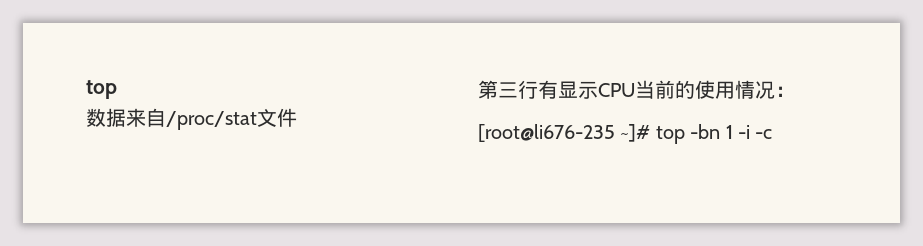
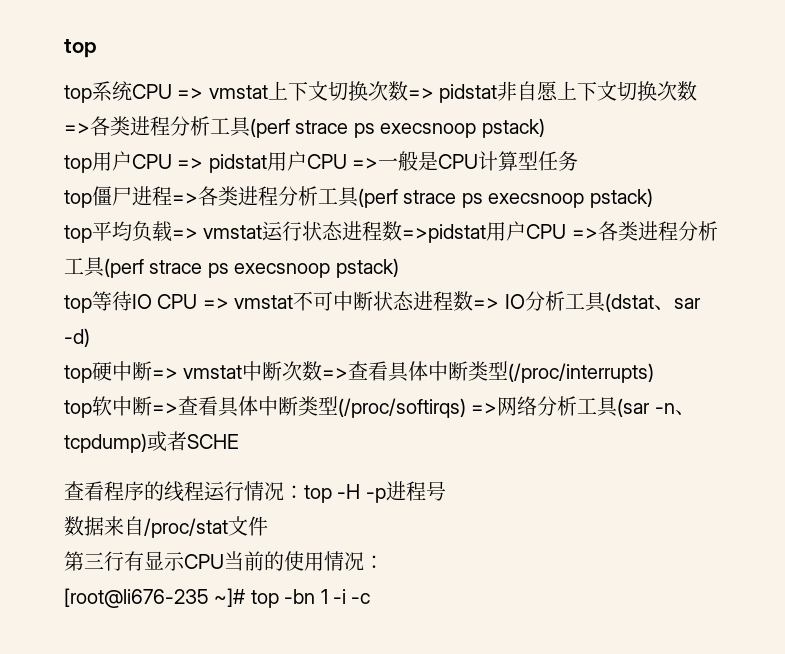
[86,80,117,99] top -> [64,38,97,58] [64,81,698,103] [64,116,545,138] [64,151,579,173] [64,186,653,208] [64,221,718,243] [64,257,399,278] [64,291,701,313] [64,328,90,347] [64,361,655,383] [64,396,695,418] [64,431,239,453] [64,481,446,503] top // top系统CPU => vmstat上下文切换次数=> pidstat非自愿上下文切换次数=>各类进程分析工具(perf strace ps execsnoop pstack) // top用户CPU => pidstat用户CPU =>一般是CPU计算型任务 // top僵尸进程=>各类进程分析工具(perf strace ps execsnoop pstack) // top平均负载=> vmstat运行状态进程数=>pidstat用户CPU =>各类进程分析工具(perf strace ps execsnoop pstack) // top等待IO CPU => vmstat不可中断状态进程数=> IO分析工具(dstat、sar -d) // top硬中断=> vmstat中断次数=>查看具体中断类型(/proc/interrupts) // top软中断=>查看具体中断类型(/proc/softirqs) =>网络分析工具(sar -n、tcpdump)或者SCHE // 查看程序的线程运行情况：top -H -p进程号

